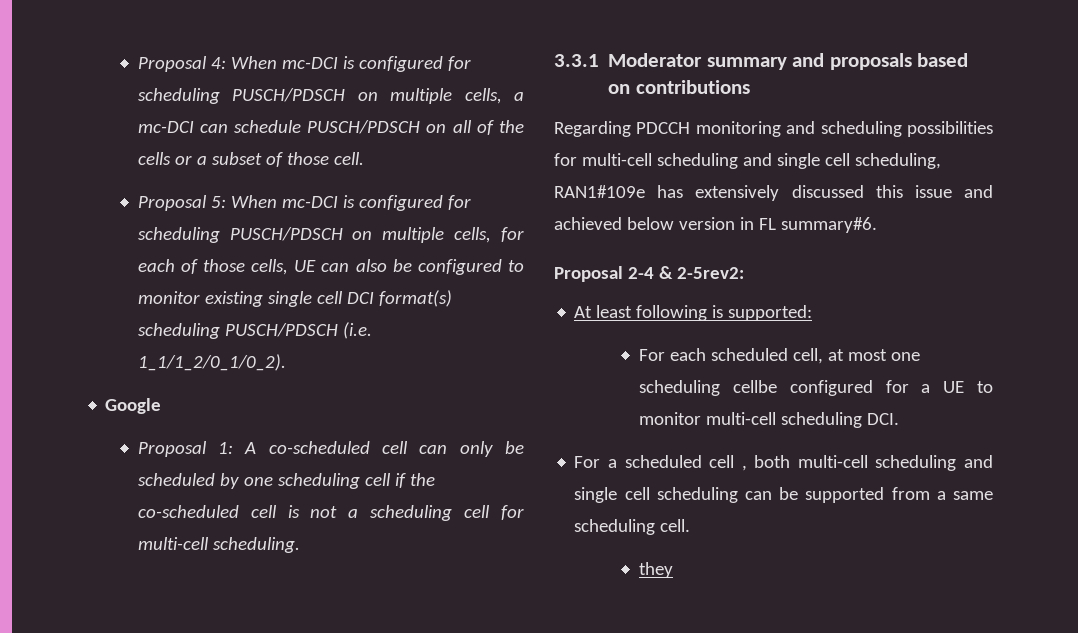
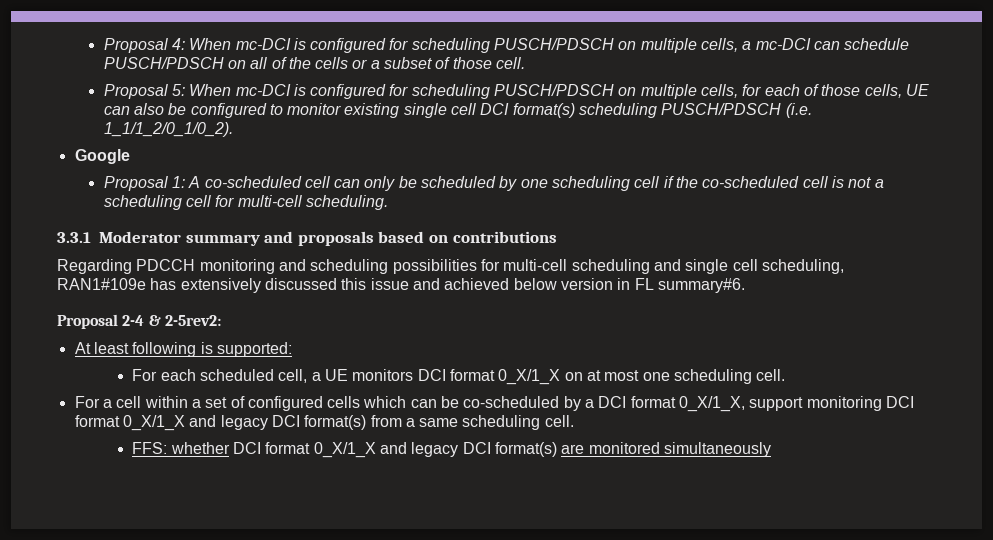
[828,349,921,361] [639,380,993,396] [639,412,900,428] [574,455,993,471] [574,487,885,503] at most one scheduling cellbe configured for a UE to monitor multi-cell scheduling DCI. // For a scheduled cell , both multi-cell scheduling and single cell scheduling can be supported -> [311,369,786,385] [74,396,915,412] [74,415,367,431] a UE monitors DCI format 0_X/1_X on at most one scheduling cell. // For a cell within a set of configured cells which can be co-scheduled by a DCI format 0_X/1_X, support monitoring DCI format 0_X/1_X and legacy DCI format(s)
[639,562,674,578] they -> [132,442,771,458] FFS: whether DCI format 0_X/1_X and legacy DCI format(s) are monitored simultaneously

